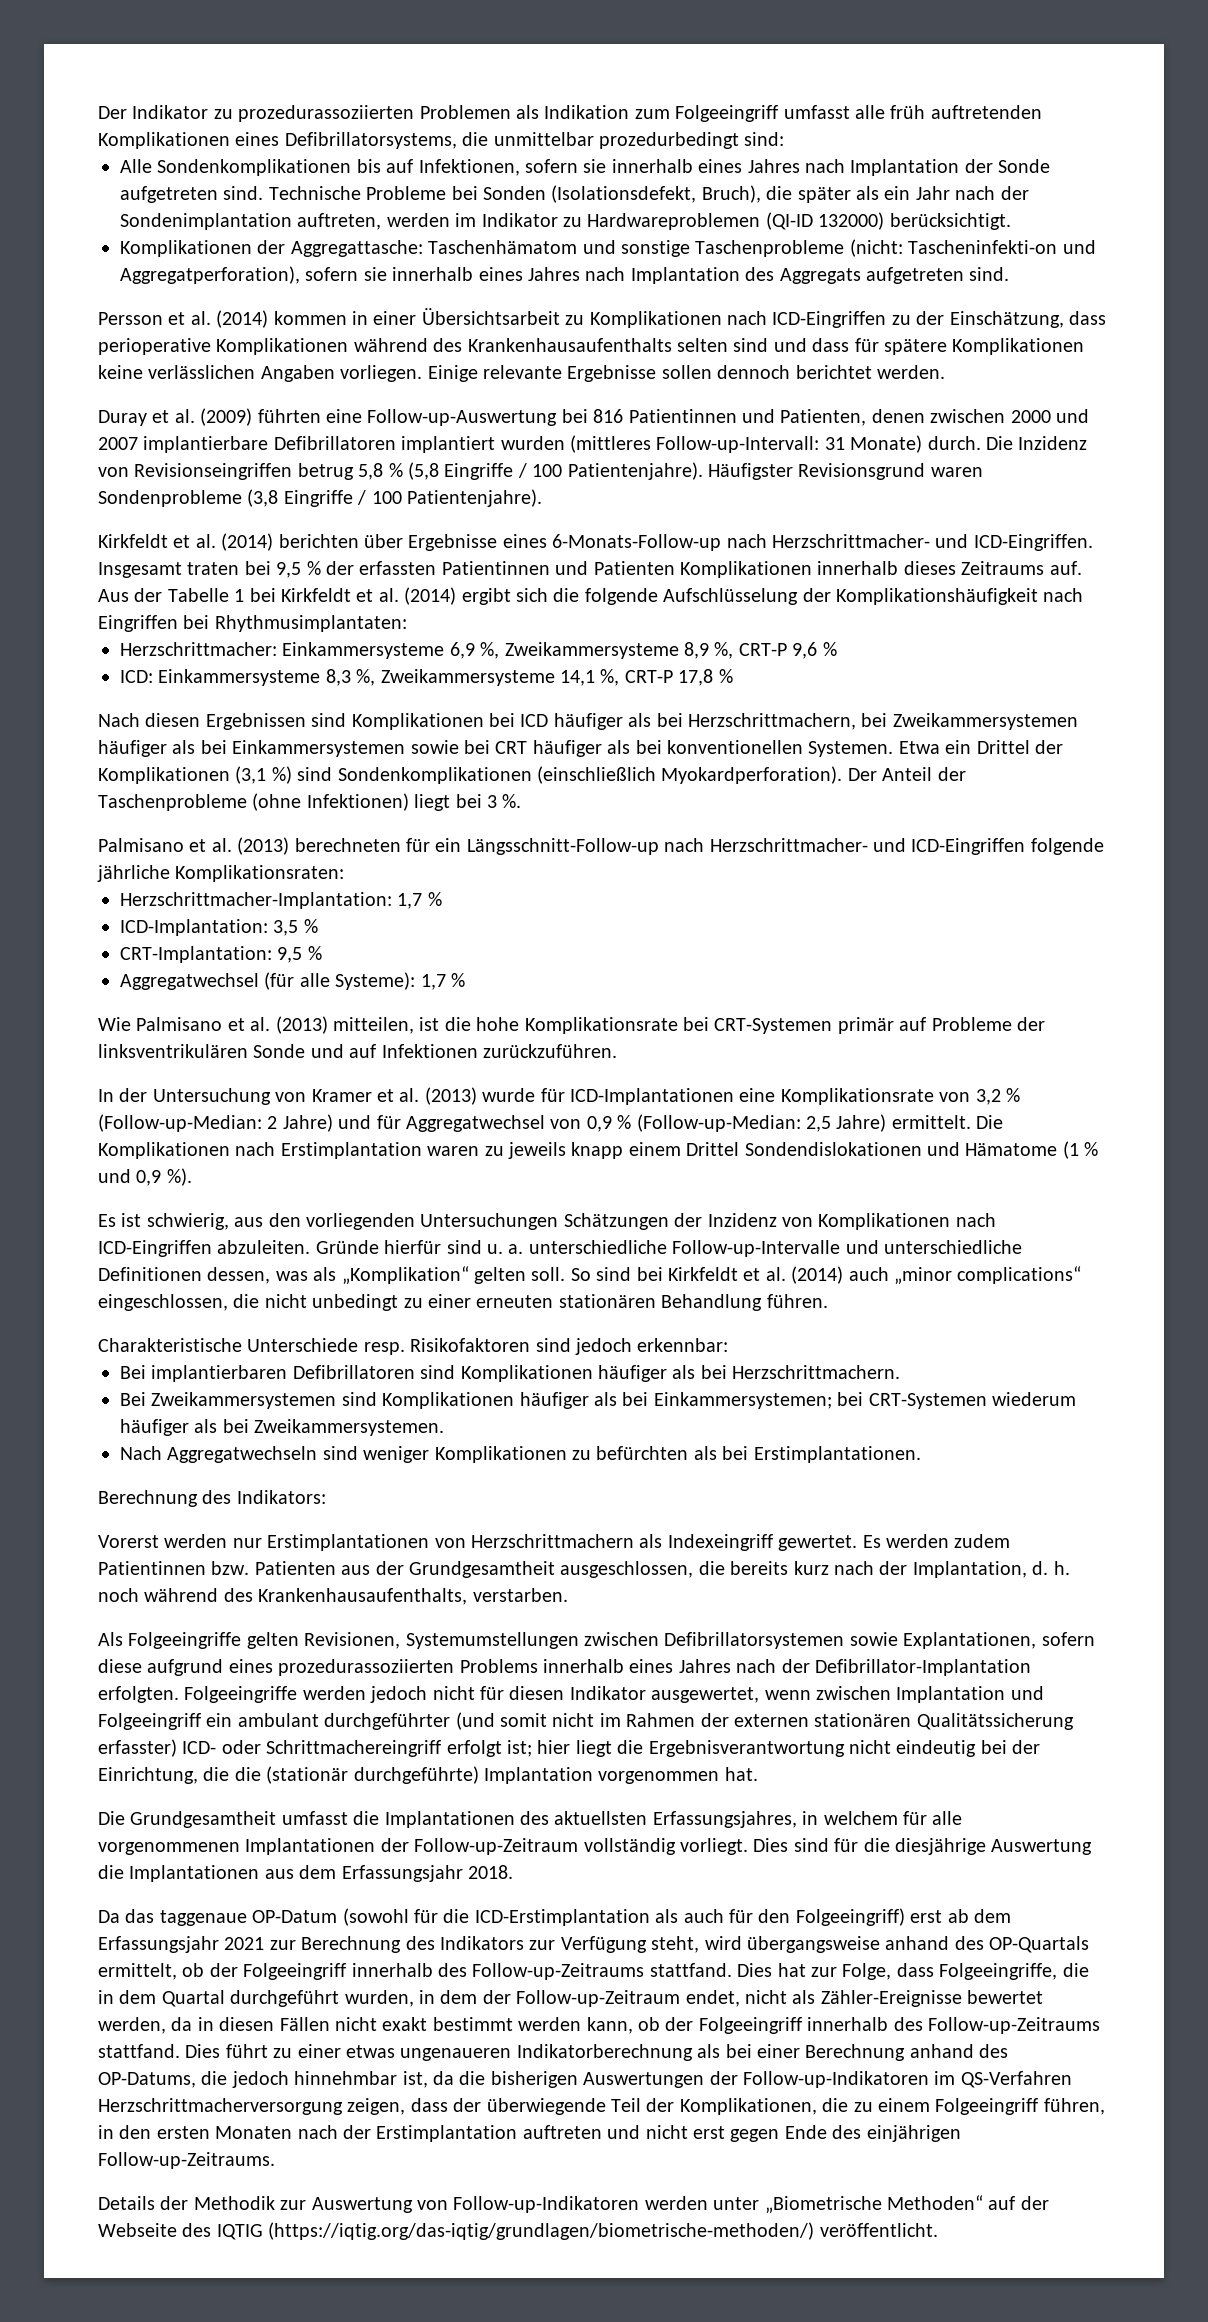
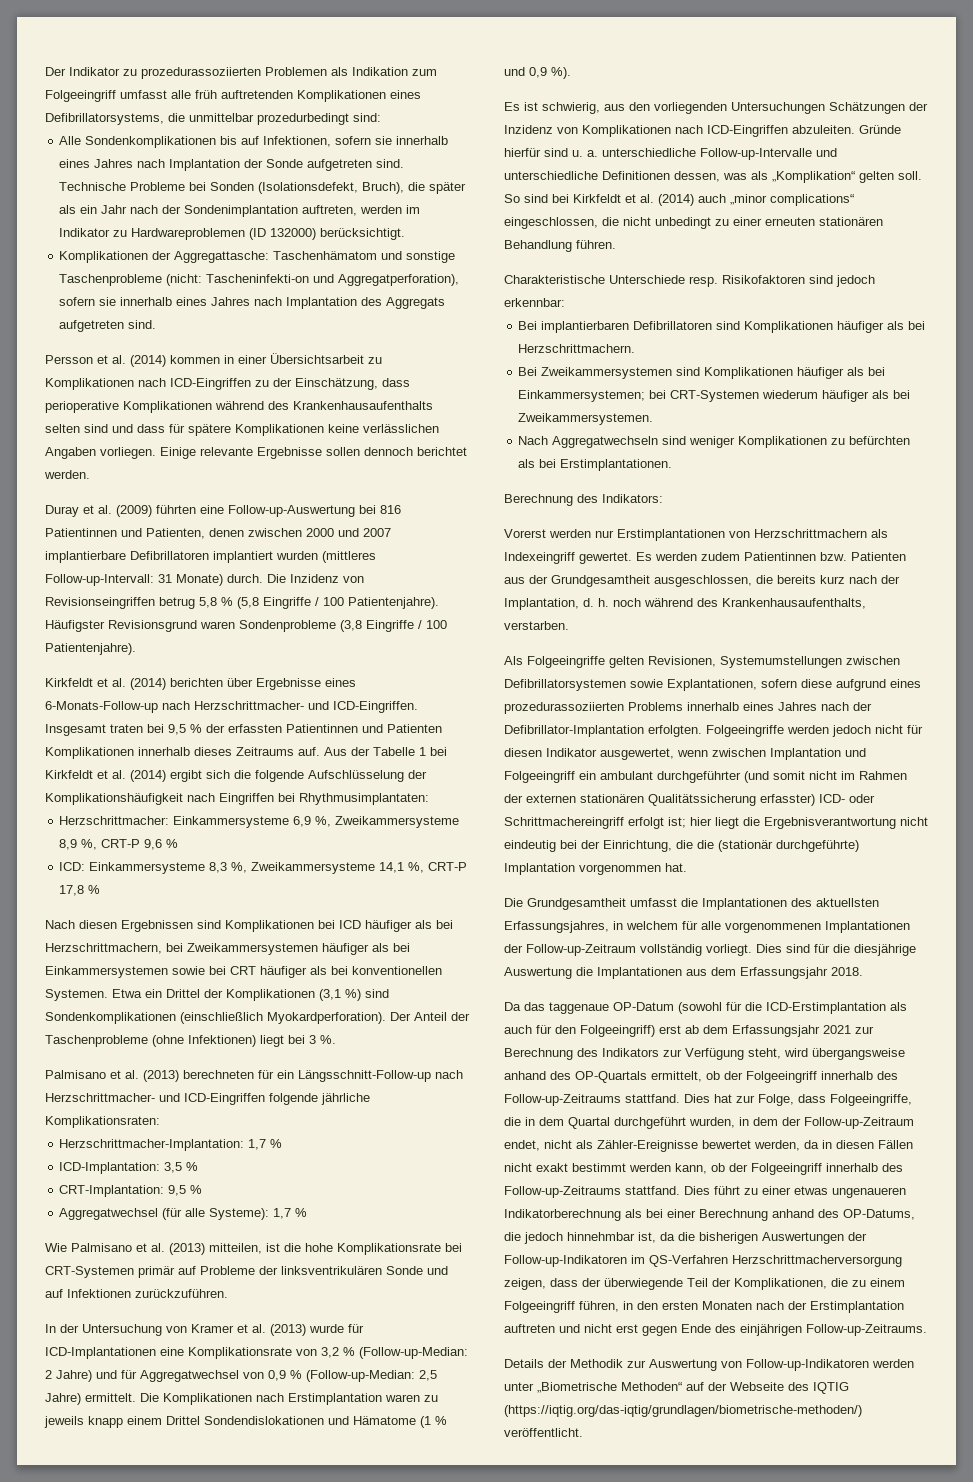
[765,212,813,230] (QI-ID -> [249,228,267,240] (ID

